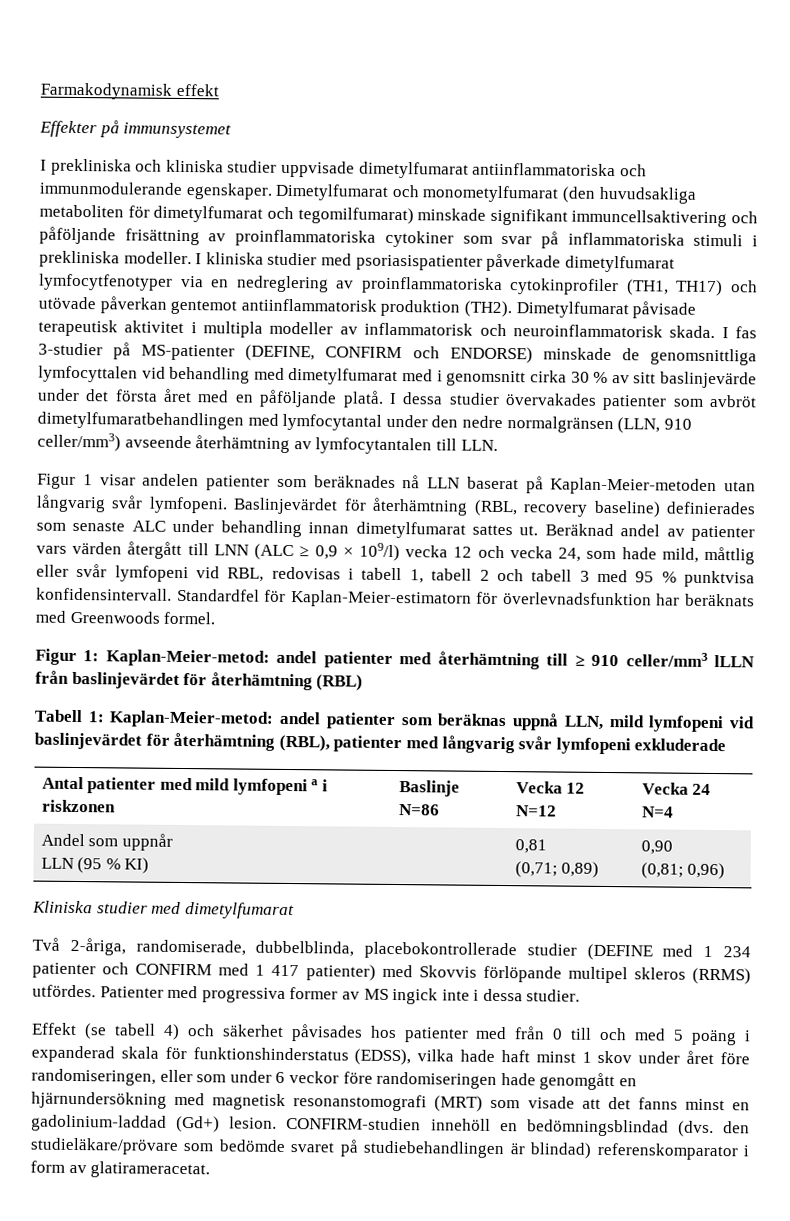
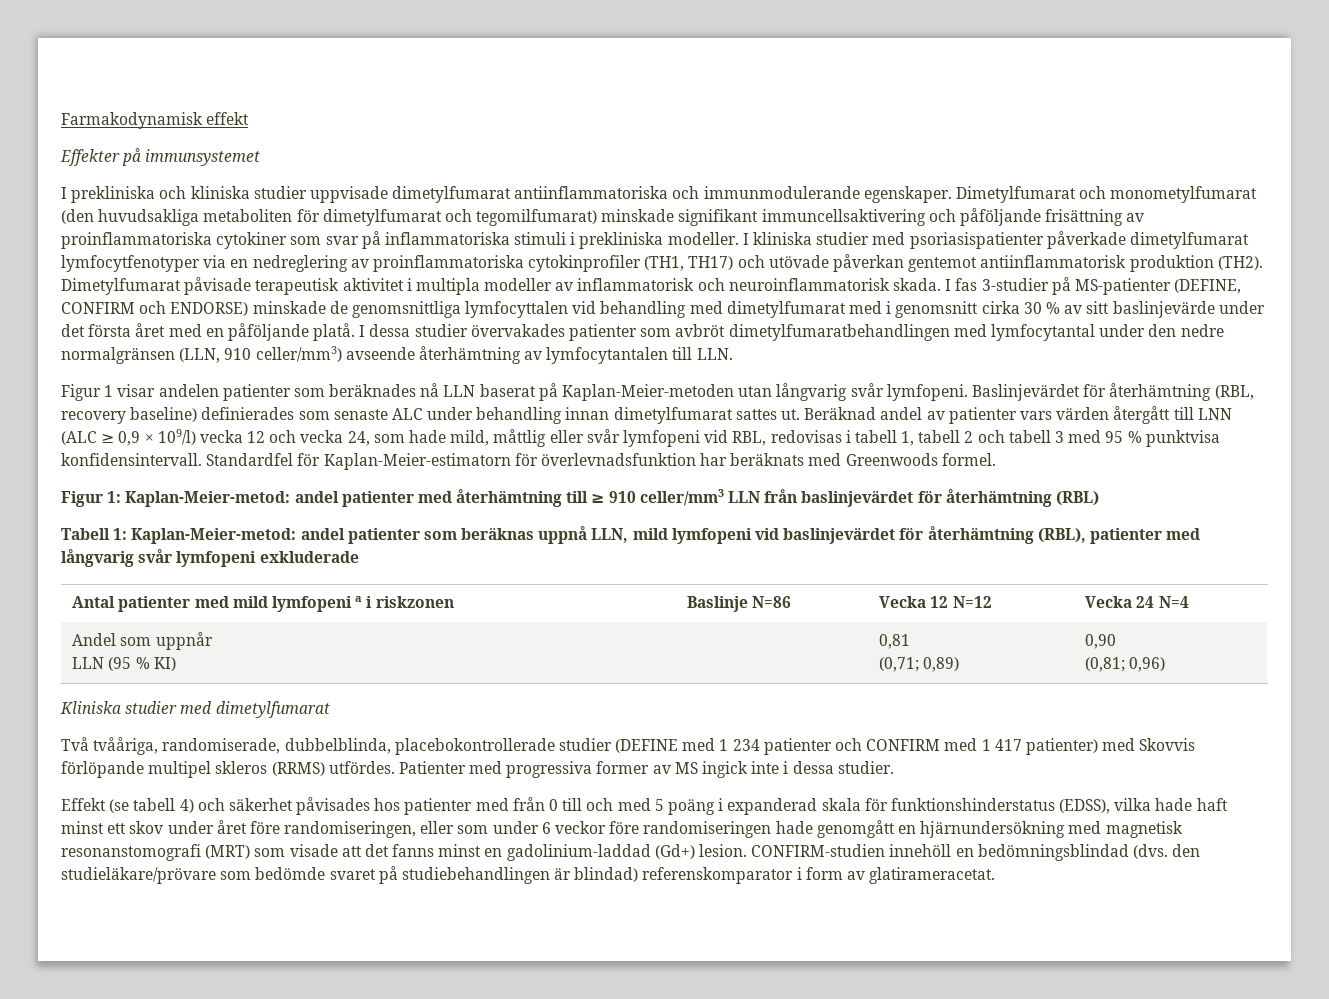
[714,655,756,668] lLLN -> [728,491,761,503] LLN
[69,937,126,956] 2-åriga, -> [93,737,159,755] tvååriga,
[581,1051,592,1063] 1 -> [107,823,127,834] ett

